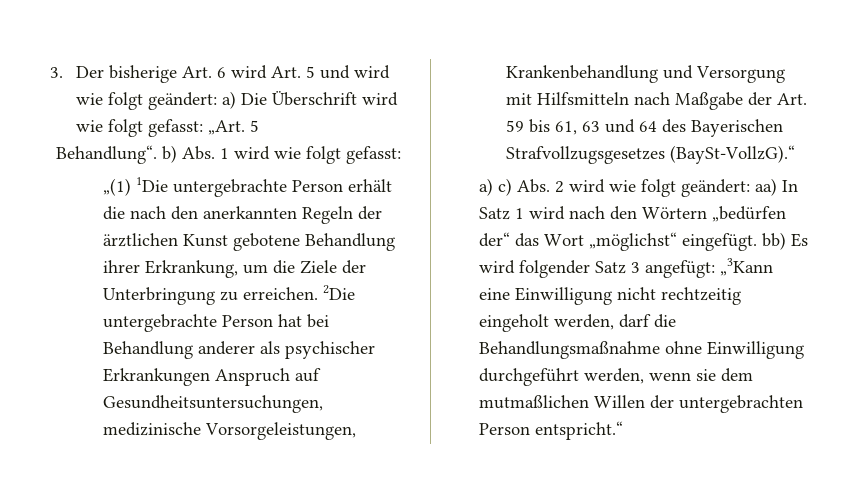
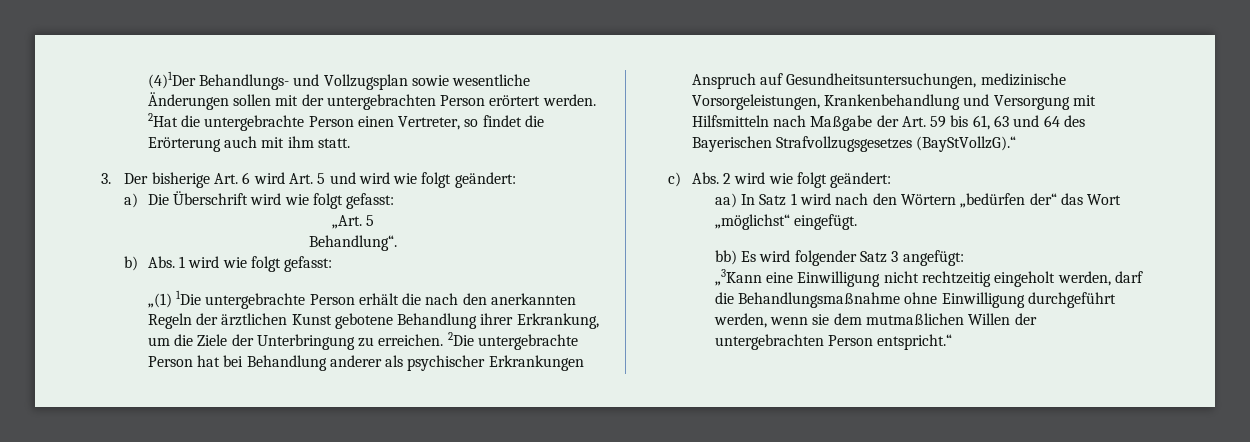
(50, 72) none -> [147,71,531,90] [147,92,596,110] [147,113,545,131] [147,136,350,152] (4)1Der Behandlungs- und Vollzugsplan sowie wesentliche Änderungen sollen mit der untergebrachten Person erörtert werden. 2Hat die untergebrachte Person einen Vertreter, so findet die Erörterung auch mit ihm statt. //
(218, 101) none -> (516, 180) //
(204, 128) none -> (395, 201) //
(157, 154) none -> (397, 243) //
[669,145,795,164] [479,178,494,196] (BaySt-VollzG).“ // a) -> [916,136,1017,152] (BayStVollzG).“ //
(751, 188) none -> (892, 180) //
(758, 242) none -> (858, 222) //
(716, 269) none -> (964, 258) //

